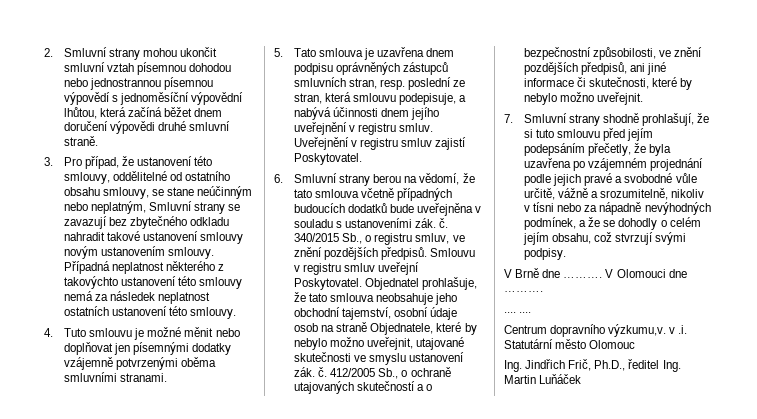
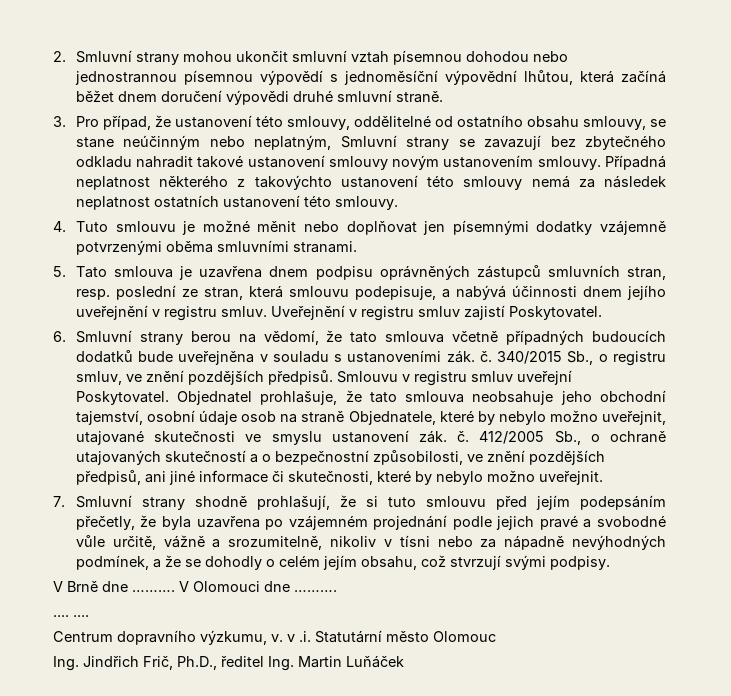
[608,324,667,337] výzkumu,v. -> [200,630,283,645] výzkumu, v.

